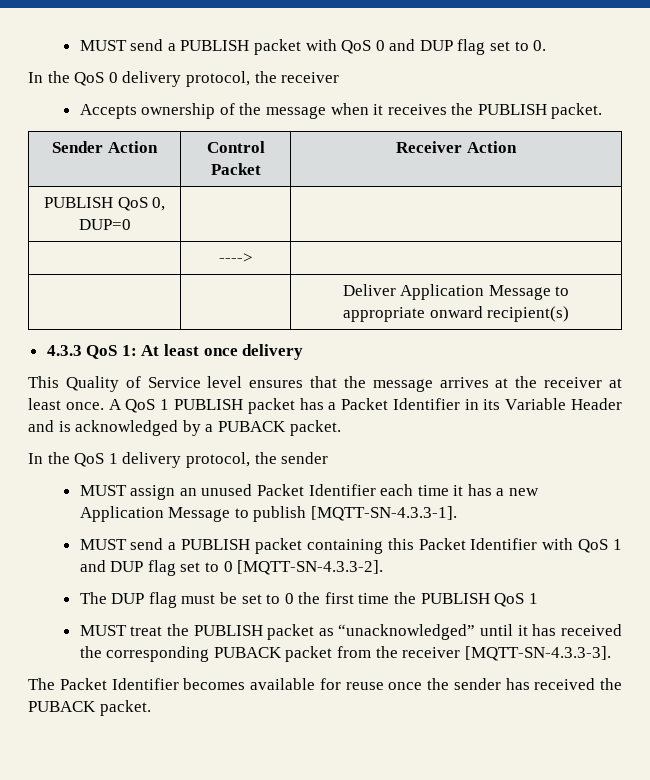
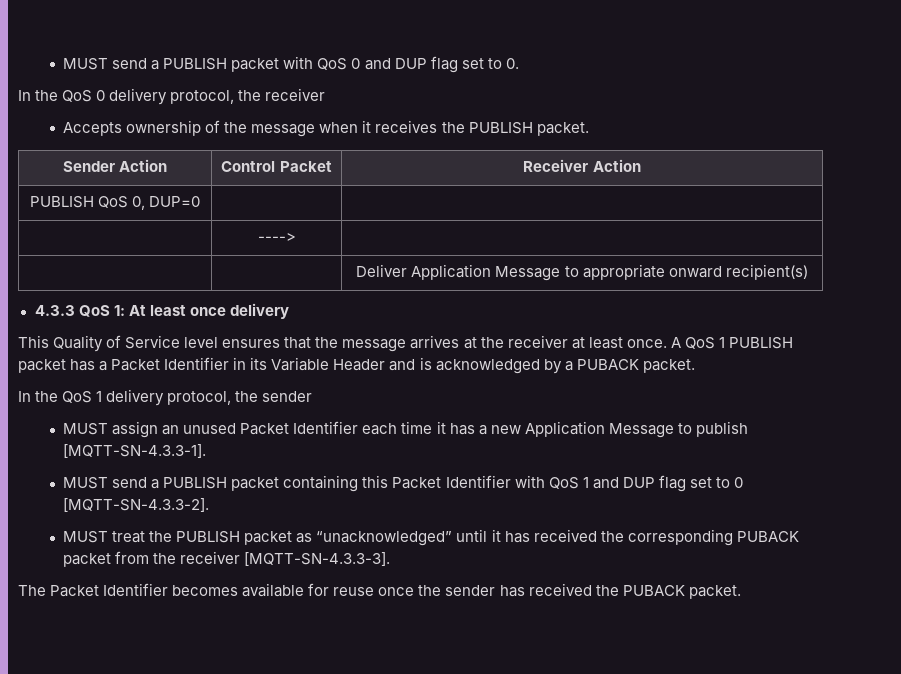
[79,592,538,608] // The DUP flag must be set to 0 the first time the PUBLISH QoS 1 -> (210, 505) none

